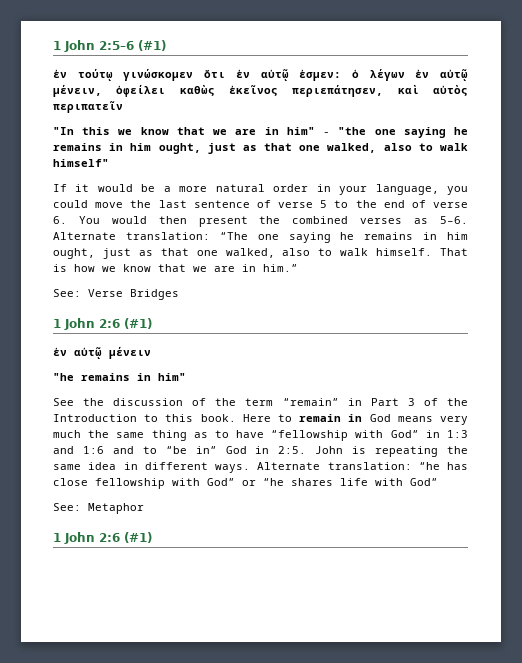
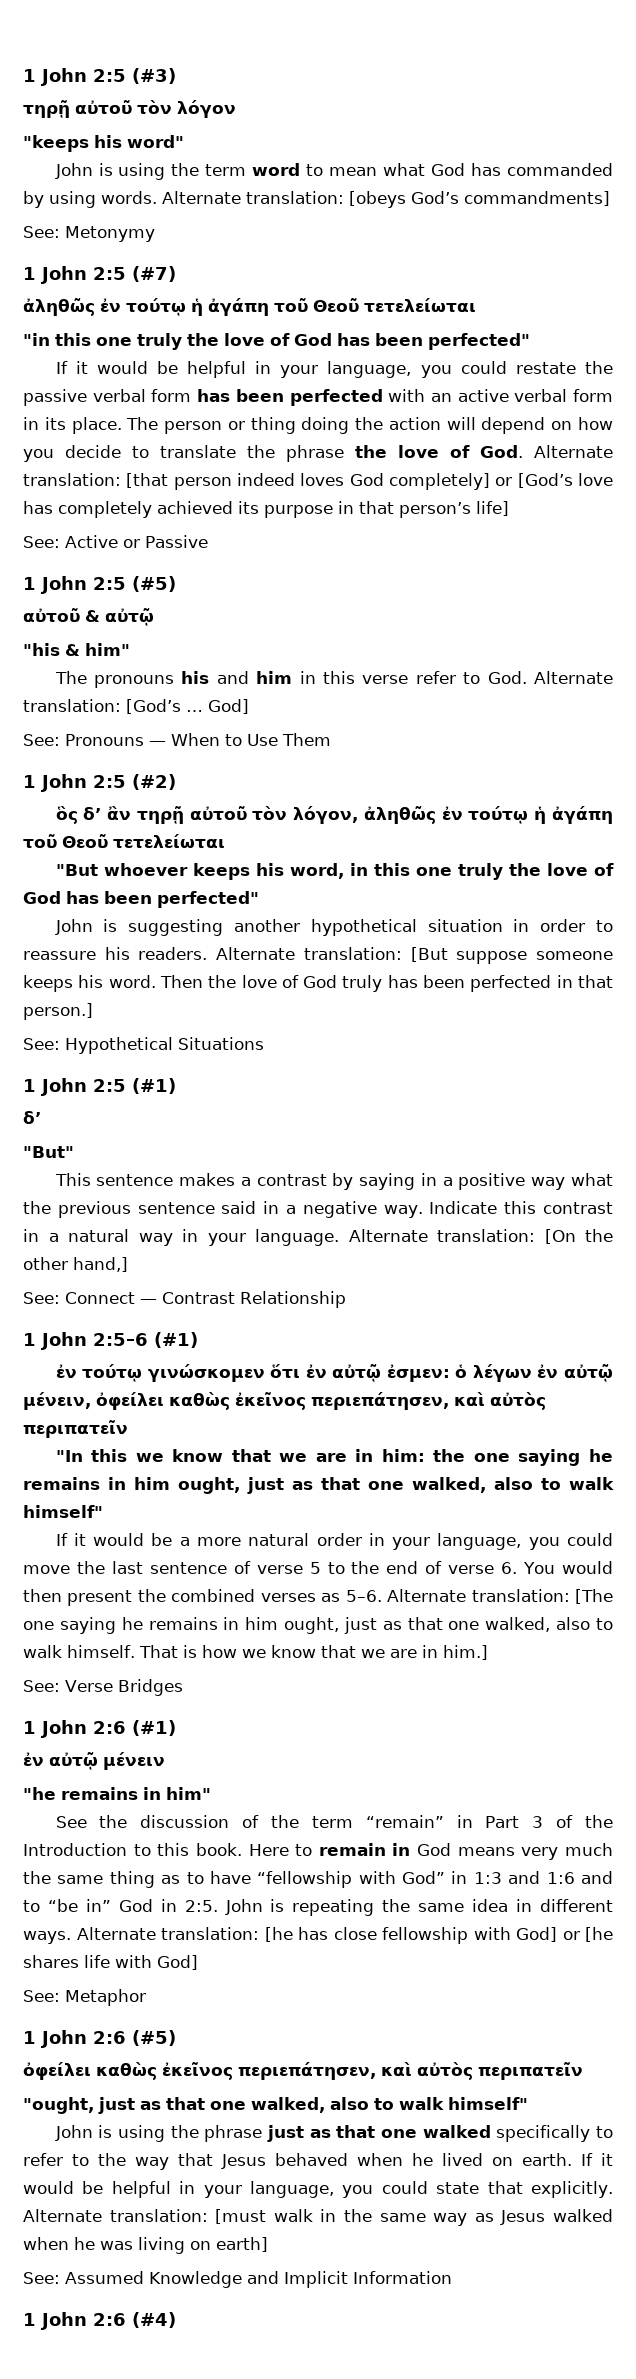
[53,40,95,52] 1 John -> [23,68,176,86] [23,100,236,118] [23,135,184,152] [54,163,613,180] [23,191,610,208] [23,226,155,242] [23,266,176,284] [23,298,476,316] [23,333,530,350] [55,361,613,378] [23,389,613,406] [23,417,613,434] [23,445,613,462] [23,473,613,490] [23,501,509,518] [23,535,208,548] [23,576,176,594] [23,608,154,626] [23,643,130,656] [54,671,614,688] [23,699,249,714] [23,733,331,746] [23,774,176,792] [55,806,613,824] [23,834,225,849] [55,863,615,880] [23,891,259,908] [54,919,613,936] [23,947,613,964] [23,975,613,992] [23,1003,93,1020] [23,1037,264,1054] [23,1078,176,1096] [23,1111,41,1124] [23,1146,74,1158] [54,1173,613,1190] [23,1201,614,1218] [23,1229,613,1246] [23,1257,128,1272] [23,1291,346,1308] [23,1332,87,1350] 1 John 2:5 (#3) // τηρῇ αὐτοῦ τὸν λόγον // "keeps his word" // John is using the term word to mean what God has commanded by using words. Alternate translation: [obeys God’s commandments] // See: Metonymy // 1 John 2:5 (#7) // ἀληθῶς ἐν τούτῳ ἡ ἀγάπη τοῦ Θεοῦ τετελείωται // "in this one truly the love of God has been perfected" // If it would be helpful in your language, you could restate the passive verbal form has been perfected with an active verbal form in its place. The person or thing doing the action will depend on how you decide to translate the phrase the love of God. Alternate translation: [that person indeed loves God completely] or [God’s love has completely achieved its purpose in that person’s life] // See: Active or Passive // 1 John 2:5 (#5) // αὐτοῦ & αὐτῷ // "his & him" // The pronouns his and him in this verse refer to God. Alternate translation: [God’s … God] // See: Pronouns — When to Use Them // 1 John 2:5 (#2) // ὃς δ’ ἂν τηρῇ αὐτοῦ τὸν λόγον, ἀληθῶς ἐν τούτῳ ἡ ἀγάπη τοῦ Θεοῦ τετελείωται // "But whoever keeps his word, in this one truly the love of God has been perfected" // John is suggesting another hypothetical situation in order to reassure his readers. Alternate translation: [But suppose someone keeps his word. Then the love of God truly has been perfected in that person.] // See: Hypothetical Situations // 1 John 2:5 (#1) // δ’ // "But" // This sentence makes a contrast by saying in a positive way what the previous sentence said in a negative way. Indicate this contrast in a natural way in your language. Alternate translation: [On the other hand,] // See: Connect — Contrast Relationship // 1 John
[286,127,367,135] him" - "the -> [381,1449,466,1462] him: the
[219,232,248,240] “The -> [575,1589,614,1604] [The
[263,264,298,272] him.” -> [442,1645,488,1660] him.]
[418,462,440,470] “he -> [264,1927,293,1942] [he
[207,478,284,486] God” or “he -> [516,1927,613,1942] God] or [he
[410,478,438,486] God” -> [157,1955,198,1970] God]
[124,532,152,543] (#1) -> [132,2030,176,2046] [23,2062,583,2080] [23,2097,528,2114] [54,2125,613,2142] [23,2153,613,2170] [23,2181,614,2198] [23,2209,614,2226] [23,2237,268,2254] [23,2271,452,2288] [23,2312,176,2330] (#5) // ὀφείλει καθὼς ἐκεῖνος περιεπάτησεν, καὶ αὐτὸς περιπατεῖν // "ought, just as that one walked, also to walk himself" // John is using the phrase just as that one walked specifically to refer to the way that Jesus behaved when he lived on earth. If it would be helpful in your language, you could state that explicitly. Alternate translation: [must walk in the same way as Jesus walked when he was living on earth] // See: Assumed Knowledge and Implicit Information // 1 John 2:6 (#4)

